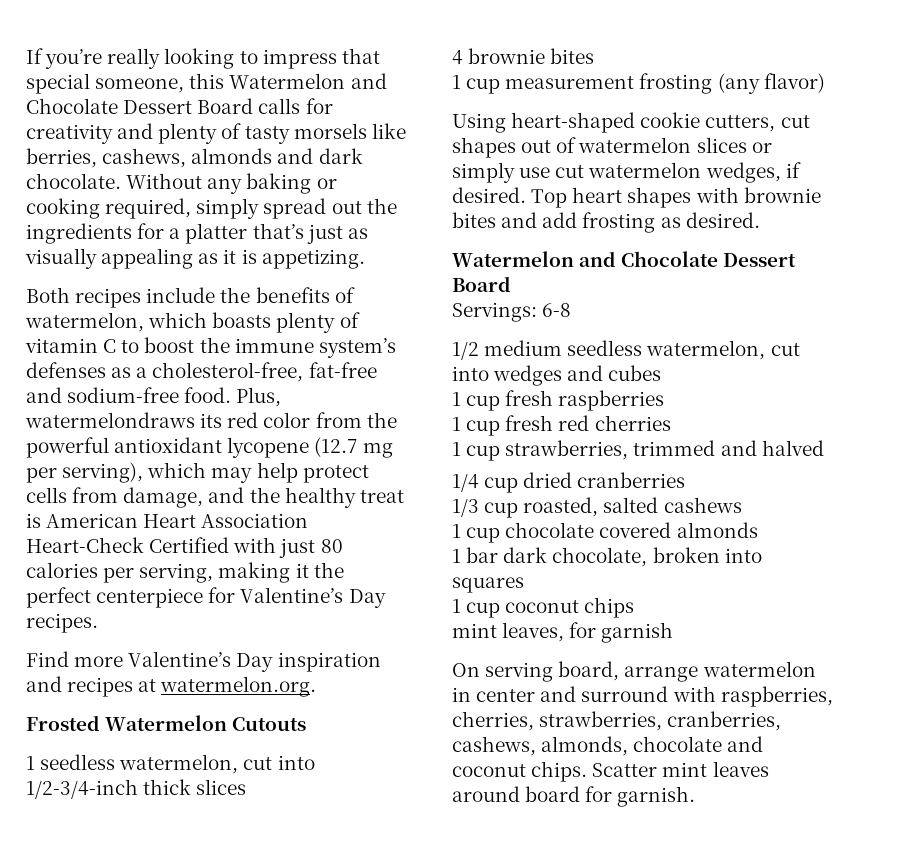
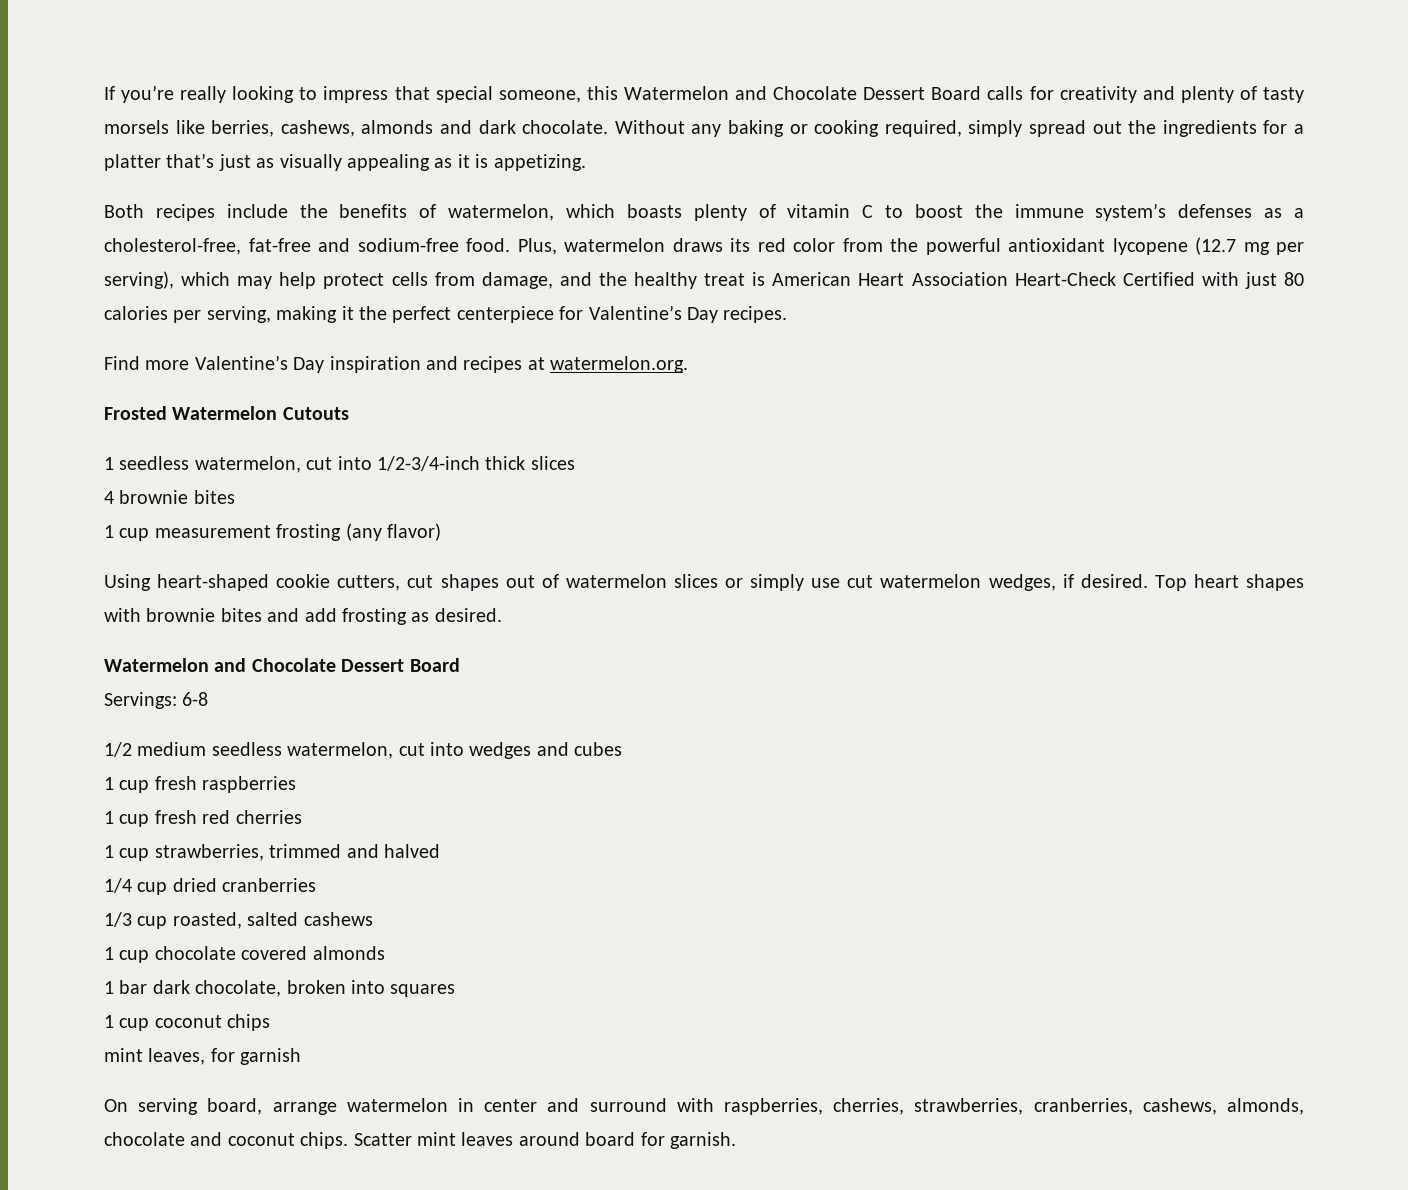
[25,412,195,428] watermelondraws -> [564,238,723,252] watermelon draws

